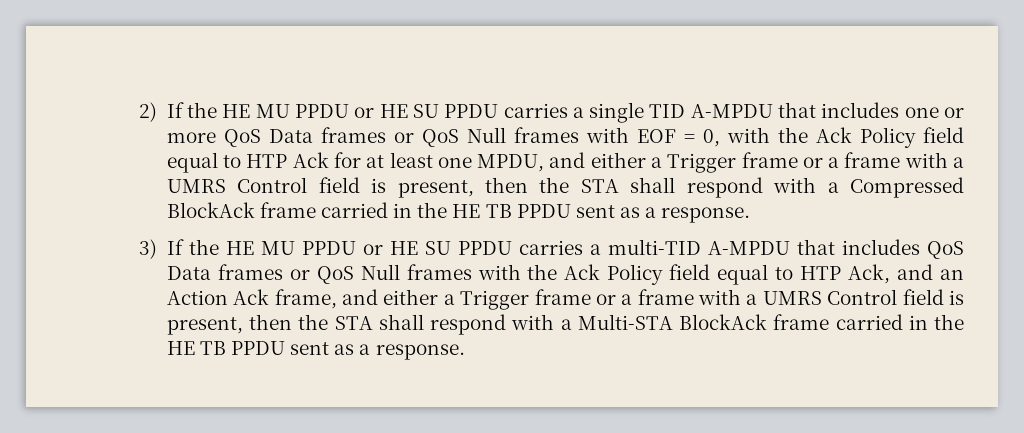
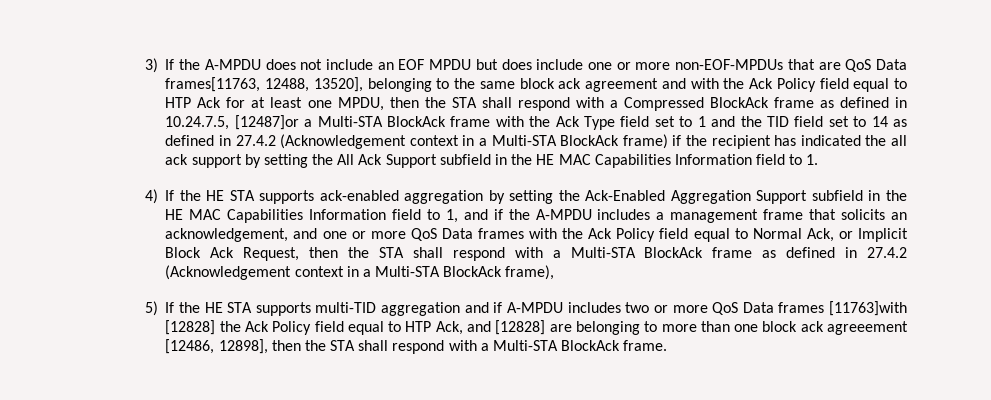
[139,102,964,123] [166,127,720,147] 2) If the HE MU PPDU or HE SU PPDU carries a single TID A-MPDU that includes one or more QoS Data frames or QoS Null frames with EOF = 0, -> [144,58,907,73] [165,77,686,92] 3) If the A-MPDU does not include an EOF MPDU but does include one or more non-EOF-MPDUs that are QoS Data frames[11763, 12488, 13520], belonging to the same block ack agreement and
[549,152,965,173] [166,177,474,198] and either a Trigger frame or a frame with a UMRS Control field is present, -> (384, 104) none
[321,202,751,223] [139,239,964,259] [166,264,400,284] carried in the HE TB PPDU sent as a response. // 3) If the HE MU PPDU or HE SU PPDU carries a multi-TID A-MPDU that includes QoS Data frames or QoS Null -> [819,97,908,108] [165,115,907,130] [165,134,907,149] [165,154,819,168] [144,189,907,204] [165,209,908,223] [165,228,473,242] as defined in 10.24.7.5, [12487]or a Multi-STA BlockAck frame with the Ack Type field set to 1 and the TID field set to 14 as defined in 27.4.2 (Acknowledgement context in a Multi-STA BlockAck frame) if the recipient has indicated the all ack support by setting the All Ack Support subfield in the HE MAC Capabilities Information field to 1. // 4) If the HE STA supports ack-enabled aggregation by setting the Ack-Enabled Aggregation Support subfield in the HE MAC Capabilities Information field to 1, and if the A-MPDU includes a management frame that solicits an acknowledgement, and one or more QoS Data
[800,264,964,284] [166,289,964,310] [166,317,243,335] HTP Ack, and an Action Ack frame, and either a Trigger frame or a frame with a UMRS Control field is present, -> [752,228,908,242] [165,247,300,261] Normal Ack, or Implicit Block Ack Request,
[835,314,964,330] [166,341,465,360] carried in the HE TB PPDU sent as a response. -> [762,247,907,258] [165,265,555,280] [144,301,907,316] [165,320,909,335] [165,339,668,354] as defined in 27.4.2 (Acknowledgement context in a Multi-STA BlockAck frame), // 5) If the HE STA supports multi-TID aggregation and if A-MPDU includes two or more QoS Data frames [11763]with [12828] the Ack Policy field equal to HTP Ack, and [12828] are belonging to more than one block ack agreeement [12486, 12898], then the STA shall respond with a Multi-STA BlockAck frame.

